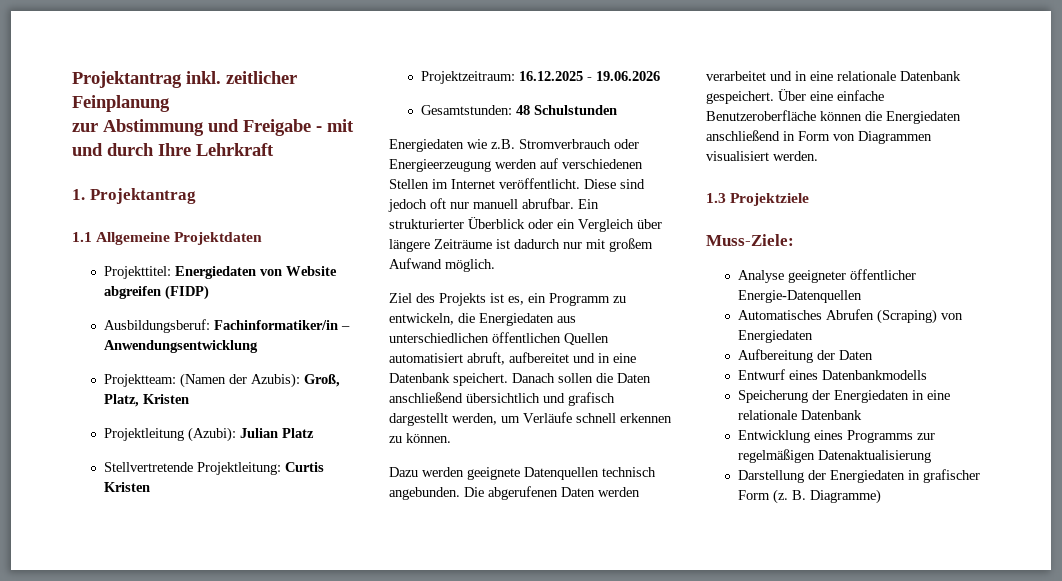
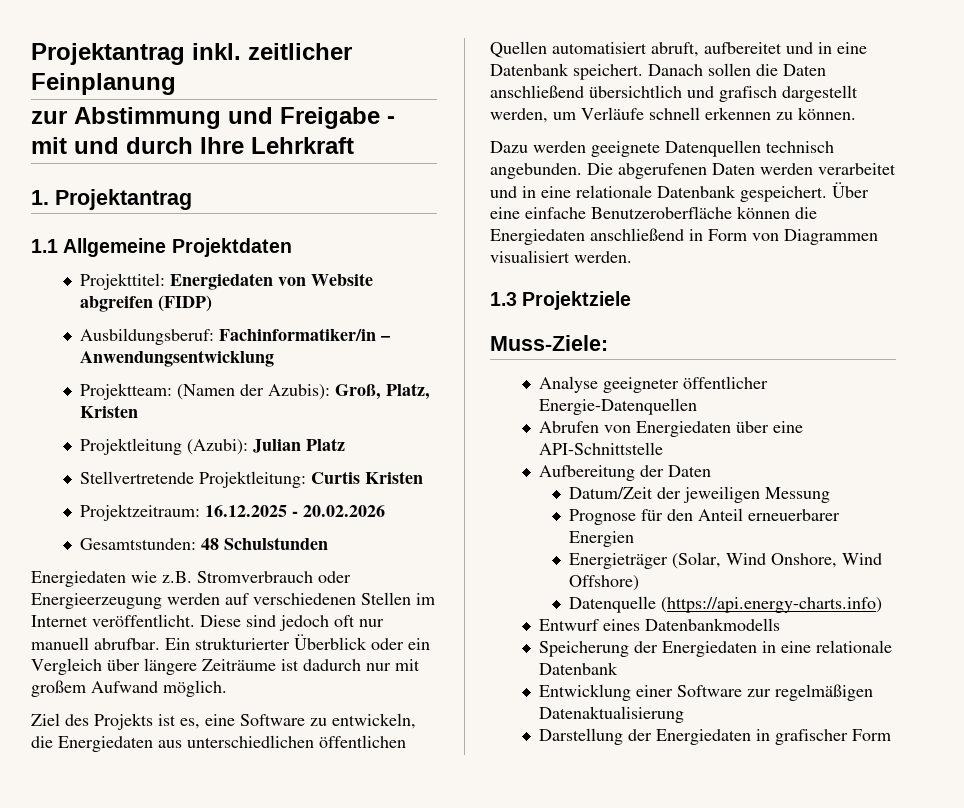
[595,71,660,81] 19.06.2026 -> [303,505,386,517] 20.02.2026
[528,293,610,306] ein Programm -> [205,714,305,726] eine Software
[737,309,937,324] Automatisches Abrufen (Scraping) -> [539,421,600,433] Abrufen
(813, 336) none -> [736,421,804,433] [539,442,664,455] über eine API-Schnittstelle
(873, 355) none -> [568,486,830,503] [568,508,840,525] [568,531,634,547] [568,552,882,569] [568,575,639,591] [568,596,882,613] // Datum/Zeit der jeweiligen Messung // Prognose für den Anteil erneuerbarer Energien // Energieträger (Solar, Wind Onshore, Wind Offshore) // Datenquelle (https://api.energy-charts.info)
[813,430,913,443] eines Programms -> [636,685,743,697] einer Software
[772,489,881,504] (z. B. Diagramme) -> (892, 735) none

